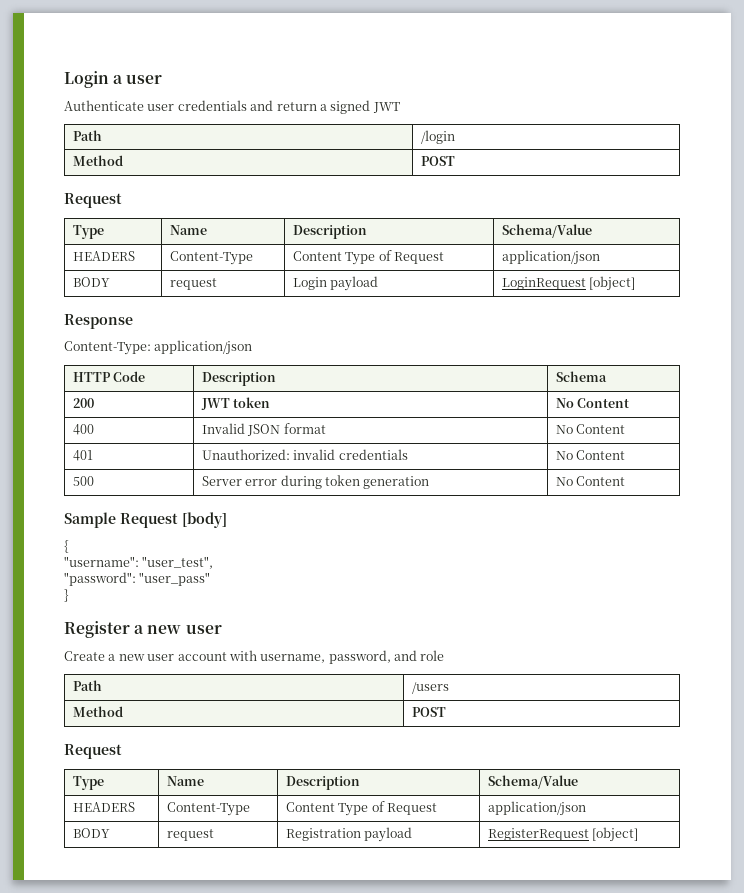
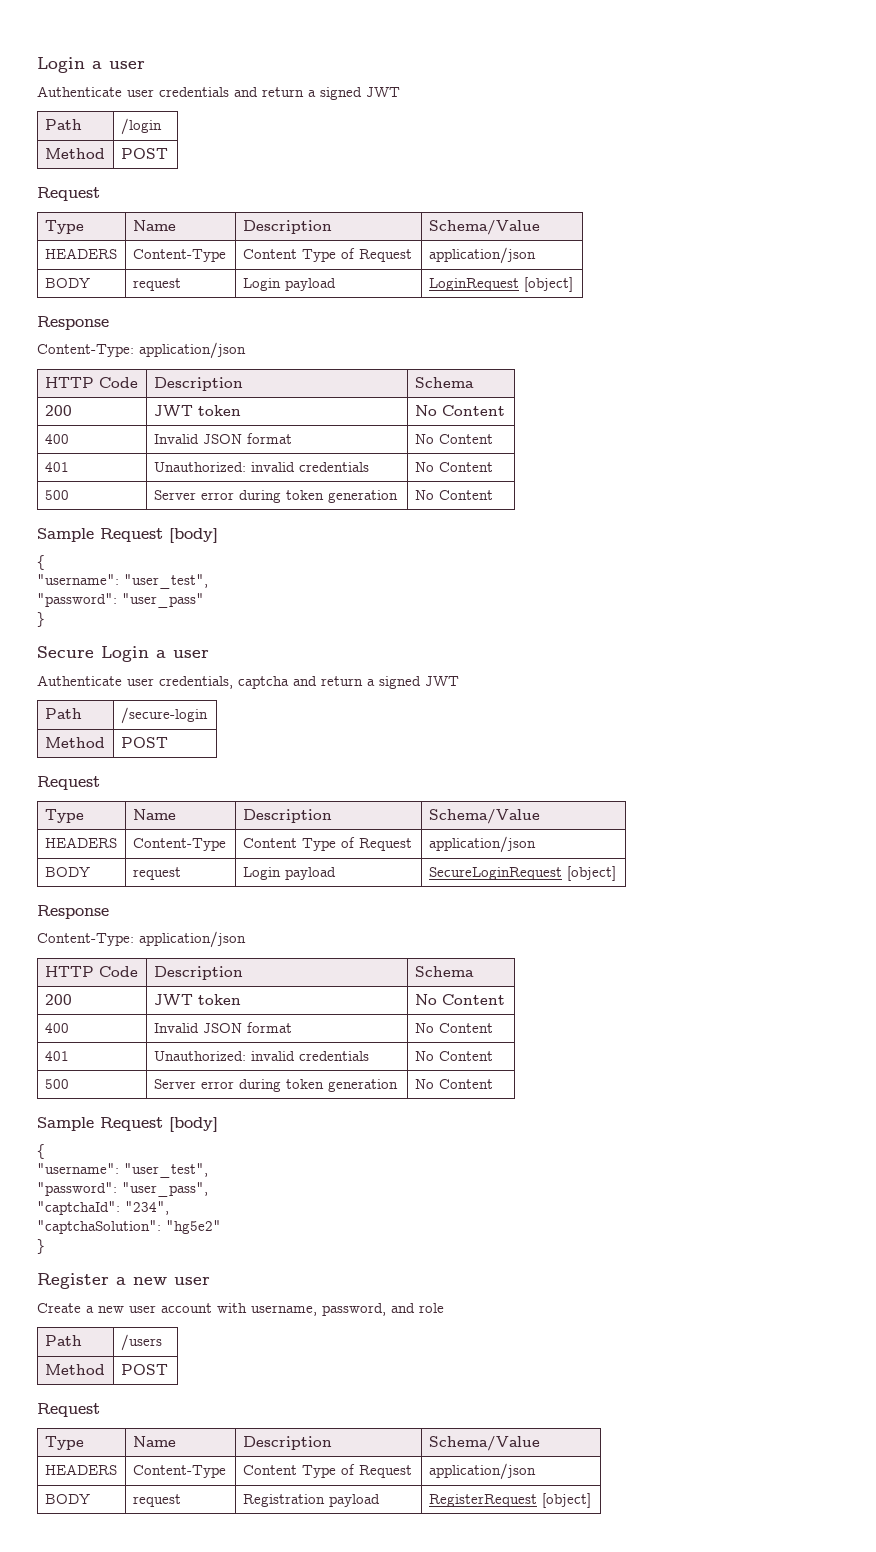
(69, 595) none -> [37,646,209,662] [37,675,459,689] [44,708,82,719] [120,707,208,724] [44,737,105,748] [120,737,168,748] [37,776,100,790] [44,809,84,823] [132,809,176,820] [242,809,332,823] [428,809,540,824] [44,837,117,848] [132,838,226,851] [242,837,412,851] [428,836,536,853] [44,867,90,877] [132,867,181,880] [242,867,336,880] [428,866,616,881] [37,905,109,919] [37,931,246,948] [44,966,138,977] [153,966,243,980] [414,966,474,977] [44,994,72,1005] [153,994,241,1006] [414,994,505,1005] [44,1023,69,1033] [153,1022,292,1033] [414,1023,493,1033] [44,1051,69,1061] [153,1051,369,1061] [414,1051,493,1061] [44,1079,69,1089] [153,1079,398,1092] [414,1079,493,1089] [37,1117,218,1132] [37,1144,45,1159] [37,1163,208,1178] [37,1182,208,1197] [37,1201,169,1215] [37,1220,221,1234] [37,1239,45,1254] // Secure Login a user // Authenticate user credentials, captcha and return a signed JWT // Path | /secure-login // Method | POST // Request // Type | Name | Description | Schema/Value // HEADERS | Content-Type | Content Type of Request | application/json // BODY | request | Login payload | SecureLoginRequest [object] // Response // Content-Type: application/json // HTTP Code | Description | Schema // 200 | JWT token | No Content // 400 | Invalid JSON format | No Content // 401 | Unauthorized: invalid credentials | No Content // 500 | Server error during token generation | No Content // Sample Request [body] // { // "username": "user_test", // "password": "user_pass", // "captchaId": "234", // "captchaSolution": "hg5e2" // }

